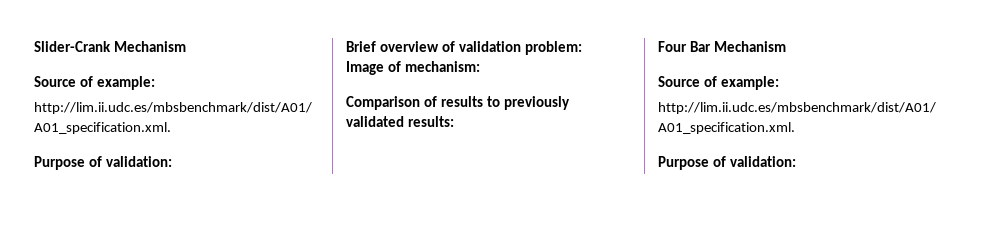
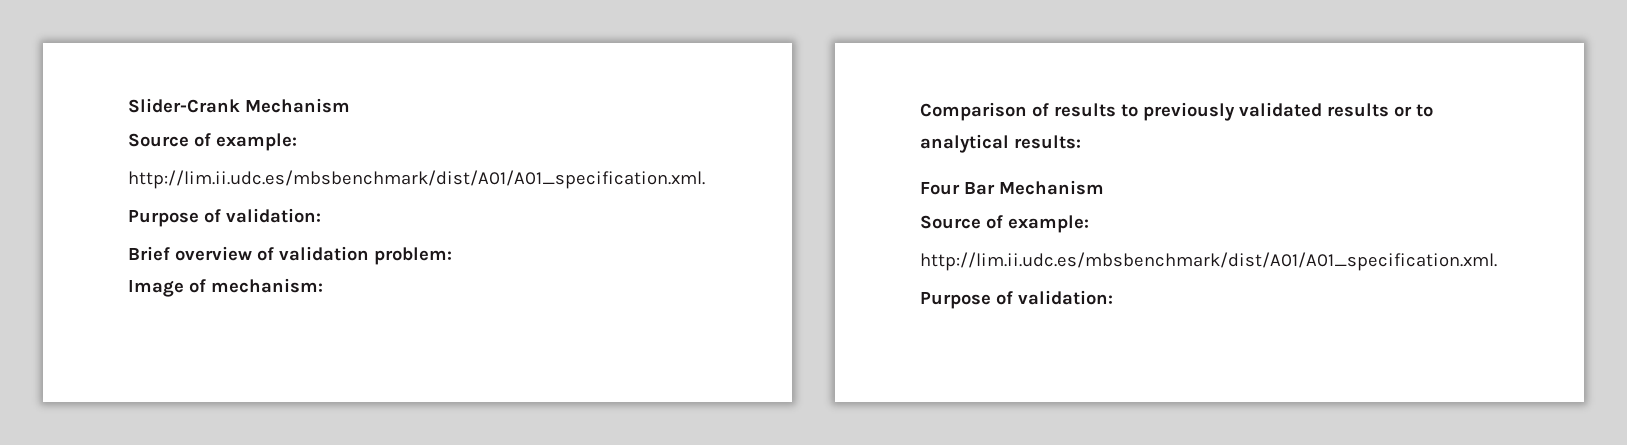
(404, 121) none -> [1326,103,1433,117] [920,134,1009,153] results or to analytical

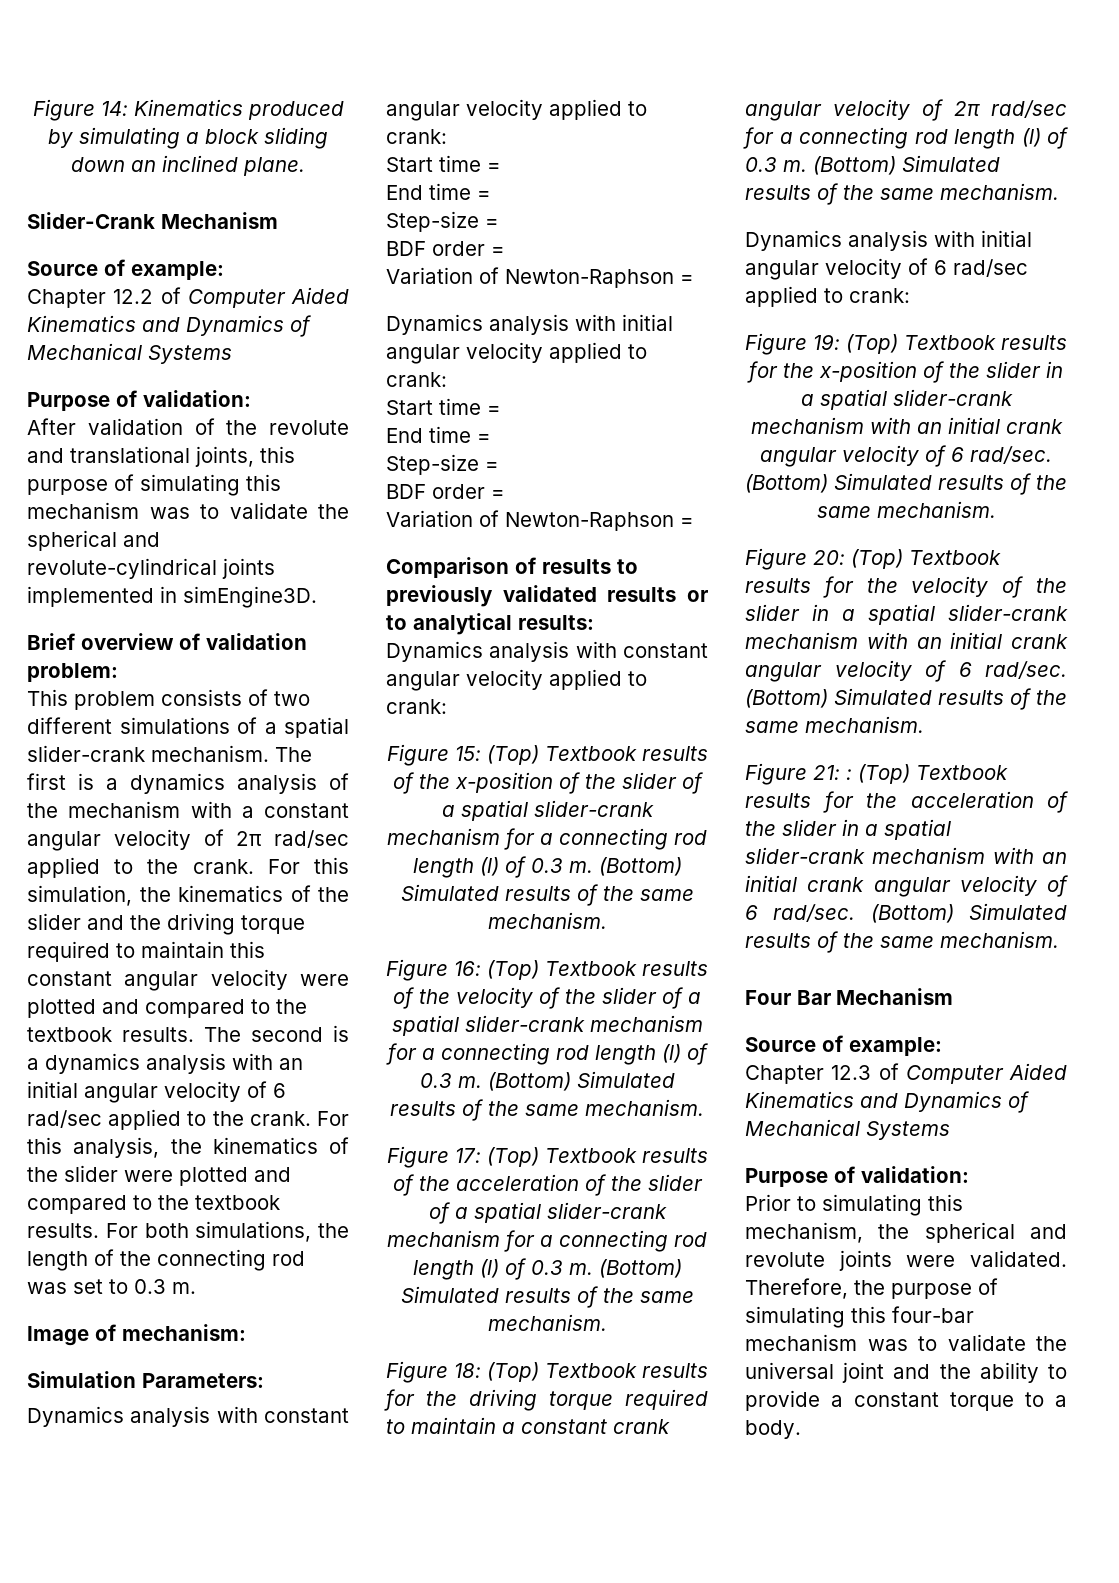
(128, 105) none -> [32,99,344,121] [48,127,328,149] [71,155,305,176] Figure 14: Kinematics produced by simulating a block sliding down an inclined plane. //
[128,170,705,189] [128,208,321,227] http://lim.ii.udc.es/mbsbenchmark/dist/A01/A01_specification.xml. // Purpose of validation: -> [27,287,349,308] [27,315,311,337] [27,343,232,364] [27,390,251,411] [27,418,349,435] [27,446,295,467] [27,474,281,496] [27,502,349,519] [27,530,160,551] [27,558,275,579] [27,586,317,608] Chapter 12.2 of Computer Aided Kinematics and Dynamics of Mechanical Systems // Purpose of validation: // After validation of the revolute and translational joints, this purpose of simulating this mechanism was to validate the spherical and revolute-cylindrical joints implemented in simEngine3D.
[128,278,323,297] Image of mechanism: -> [27,689,310,710] [27,717,349,738] [27,745,312,762] [27,773,349,794] [27,801,349,818] [27,829,349,851] [27,857,349,878] [27,885,349,906] [27,913,305,935] [27,941,265,962] [27,969,349,991] [27,999,307,1018] [27,1025,349,1042] [27,1053,303,1074] [27,1081,286,1103] [27,1109,349,1130] [27,1137,349,1158] [27,1165,291,1186] [27,1195,280,1214] [27,1221,349,1242] [27,1249,305,1271] [27,1279,196,1294] [27,1324,246,1346] [27,1371,264,1388] [27,1406,349,1427] [386,99,647,121] [386,129,447,144] [386,155,501,172] [386,183,491,200] [386,211,499,232] [386,241,505,256] [386,267,694,288] [386,314,673,335] [386,342,647,364] [386,372,447,387] [386,398,501,415] [386,426,491,443] [386,454,499,475] [386,484,505,499] [386,510,694,531] This problem consists of two different simulations of a spatial slider-crank mechanism. The first is a dynamics analysis of the mechanism with a constant angular velocity of 2π rad/sec applied to the crank. For this simulation, the kinematics of the slider and the driving torque required to maintain this constant angular velocity were plotted and compared to the textbook results. The second is a dynamics analysis with an initial angular velocity of 6 rad/sec applied to the crank. For this analysis, the kinematics of the slider were plotted and compared to the textbook results. For both simulations, the length of the connecting rod was set to 0.3 m. // Image of mechanism: // Simulation Parameters: // Dynamics analysis with constant angular velocity applied to crank: // Start time = // End time = // Step-size = // BDF order = // Variation of Newton-Raphson = // Dynamics analysis with initial angular velocity applied to crank: // Start time = // End time = // Step-size = // BDF order = // Variation of Newton-Raphson =
(1081, 142) none -> [386,641,708,662] [386,669,647,691] [386,699,447,714] [386,744,708,766] [392,772,703,794] [441,800,654,821] [387,828,707,850] [412,856,682,878] [400,884,694,906] [487,912,607,929] [386,959,708,981] [393,987,701,1009] [391,1015,703,1036] [385,1043,708,1065] [419,1071,675,1091] [390,1099,704,1121] [386,1146,708,1168] [392,1174,703,1196] [428,1202,667,1224] [387,1230,707,1252] [412,1258,682,1280] [400,1286,694,1308] [487,1314,607,1331] [386,1361,708,1383] [384,1389,708,1411] [386,1417,670,1434] [745,99,1067,121] [743,127,1068,149] [745,155,1000,175] [745,183,1059,205] [745,230,1032,251] [745,258,1028,280] [745,286,910,307] [745,333,1067,355] [747,361,1063,383] [800,389,1013,410] [750,417,1063,434] [760,445,1052,467] [745,473,1067,495] [816,501,996,518] [745,548,1001,570] [745,576,1067,598] [745,604,1068,625] [745,632,1068,649] [745,660,1067,682] [745,688,1067,710] [745,716,924,733] [745,763,1008,785] [745,791,1068,813] [745,819,951,840] [745,847,1067,864] [745,875,1068,897] [745,903,1067,923] [745,931,1059,953] // Dynamics analysis with constant angular velocity applied to crank: // Figure 15: (Top) Textbook results of the x-position of the slider of a spatial slider-crank mechanism for a connecting rod length (l) of 0.3 m. (Bottom) Simulated results of the same mechanism. // Figure 16: (Top) Textbook results of the velocity of the slider of a spatial slider-crank mechanism for a connecting rod length (l) of 0.3 m. (Bottom) Simulated results of the same mechanism. // Figure 17: (Top) Textbook results of the acceleration of the slider of a spatial slider-crank mechanism for a connecting rod length (l) of 0.3 m. (Bottom) Simulated results of the same mechanism. // Figure 18: (Top) Textbook results for the driving torque required to maintain a constant crank angular velocity of 2π rad/sec for a connecting rod length (l) of 0.3 m. (Bottom) Simulated results of the same mechanism. // Dynamics analysis with initial angular velocity of 6 rad/sec applied to crank: // Figure 19: (Top) Textbook results for the x-position of the slider in a spatial slider-crank mechanism with an initial crank angular velocity of 6 rad/sec. (Bottom) Simulated results of the same mechanism. // Figure 20: (Top) Textbook results for the velocity of the slider in a spatial slider-crank mechanism with an initial crank angular velocity of 6 rad/sec. (Bottom) Simulated results of the same mechanism. // Figure 21: : (Top) Textbook results for the acceleration of the slider in a spatial slider-crank mechanism with an initial crank angular velocity of 6 rad/sec. (Bottom) Simulated results of the same mechanism.
[920,252,1497,271] [920,290,1113,309] http://lim.ii.udc.es/mbsbenchmark/dist/A01/A01_specification.xml. // Purpose of validation: -> [745,1063,1067,1084] [745,1091,1029,1113] [745,1119,950,1140] [745,1166,969,1187] [745,1194,963,1216] [745,1222,1067,1243] [745,1250,1067,1271] [745,1278,998,1299] [745,1306,974,1328] [745,1334,1067,1351] [745,1362,1067,1383] [745,1390,1067,1411] [745,1420,801,1439] Chapter 12.3 of Computer Aided Kinematics and Dynamics of Mechanical Systems // Purpose of validation: // Prior to simulating this mechanism, the spherical and revolute joints were validated. Therefore, the purpose of simulating this four-bar mechanism was to validate the universal joint and the ability to provide a constant torque to a body.

